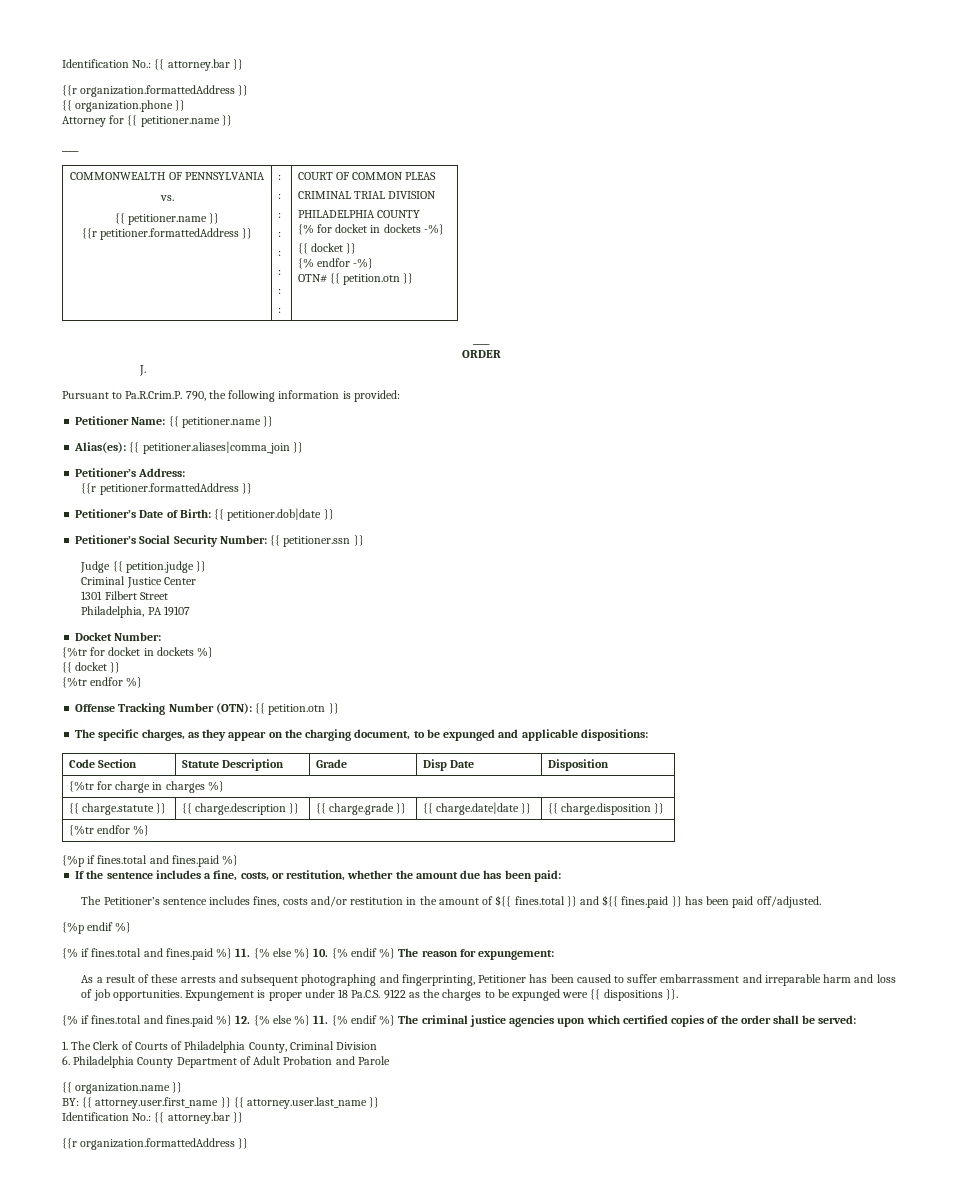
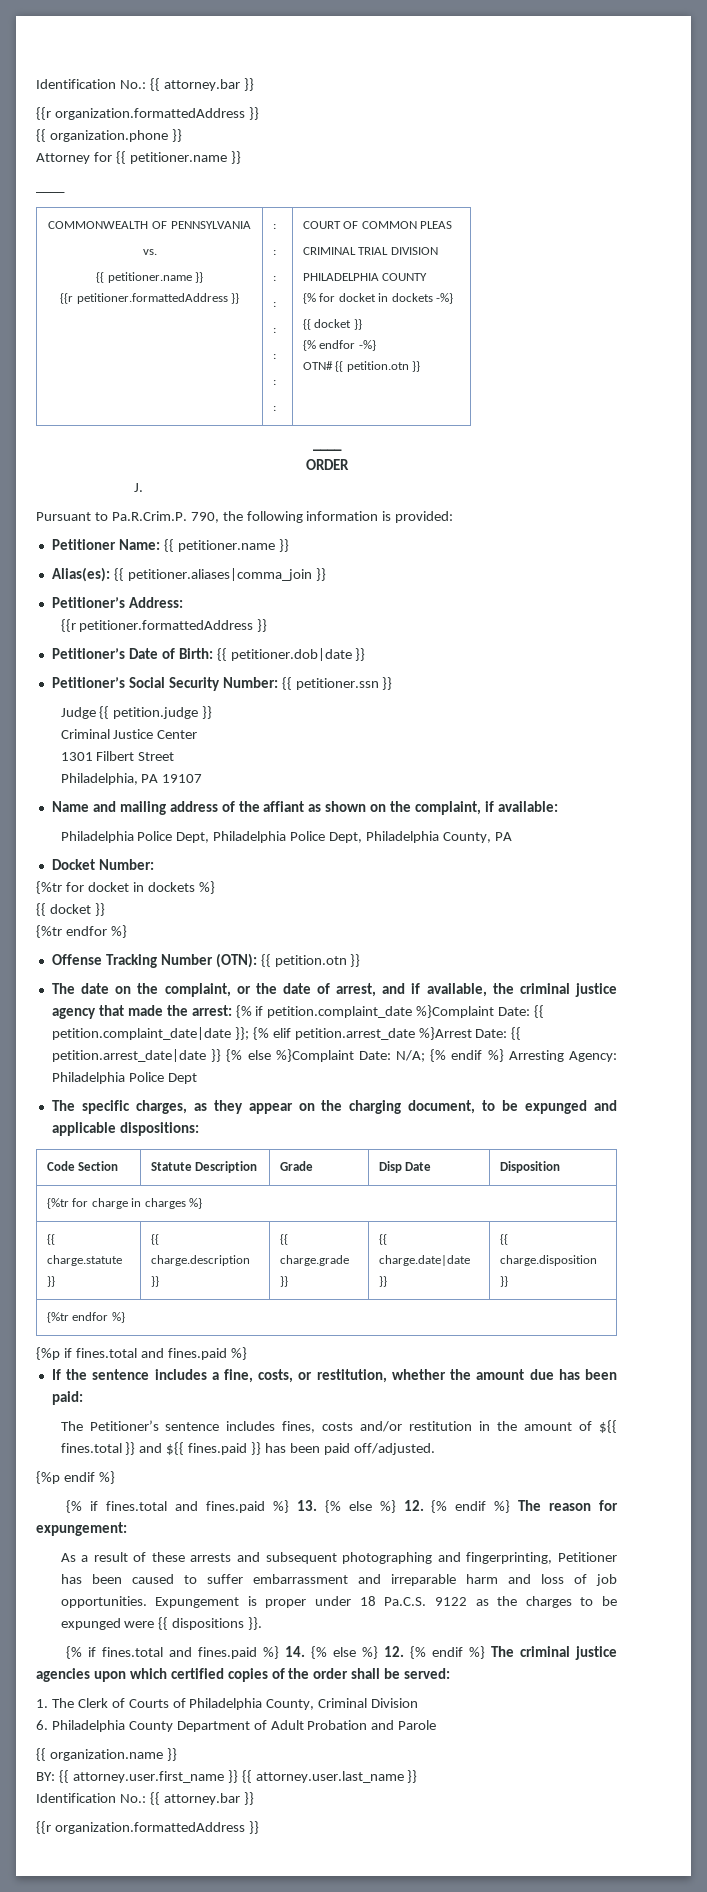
(190, 611) none -> [51,801,558,815] [60,831,512,843] // Name and mailing address of the affiant as shown on the complaint, if available: // Philadelphia Police Dept, Philadelphia Police Dept, Philadelphia County, PA
(339, 708) none -> [51,983,617,997] [51,1005,545,1019] [51,1027,522,1040] [51,1049,617,1062] [51,1072,197,1084] // The date on the complaint, or the date of arrest, and if available, the criminal justice agency that made the arrest: {% if petition.complaint_date %}Complaint Date: {{ petition.complaint_date|date }}; {% elif petition.arrest_date %}Arrest Date: {{ petition.arrest_date|date }} {% else %}Complaint Date: N/A; {% endif %} Arresting Agency: Philadelphia Police Dept
[235,948,329,959] 11. {% else %} 10. -> [296,1500,424,1513] 13. {% else %} 12.
[235,1015,329,1026] 12. {% else %} 11. -> [285,1646,405,1659] 14. {% else %} 12.

